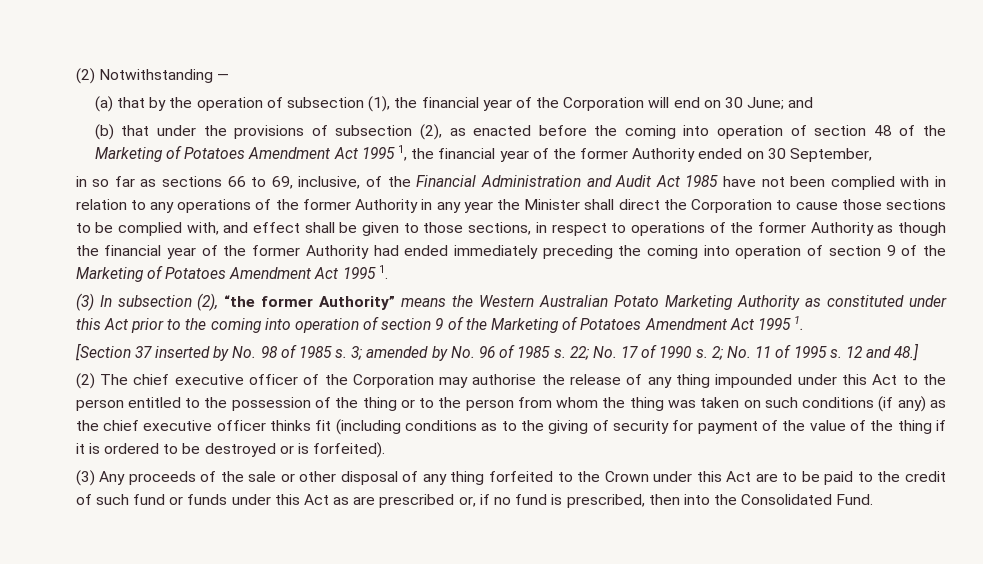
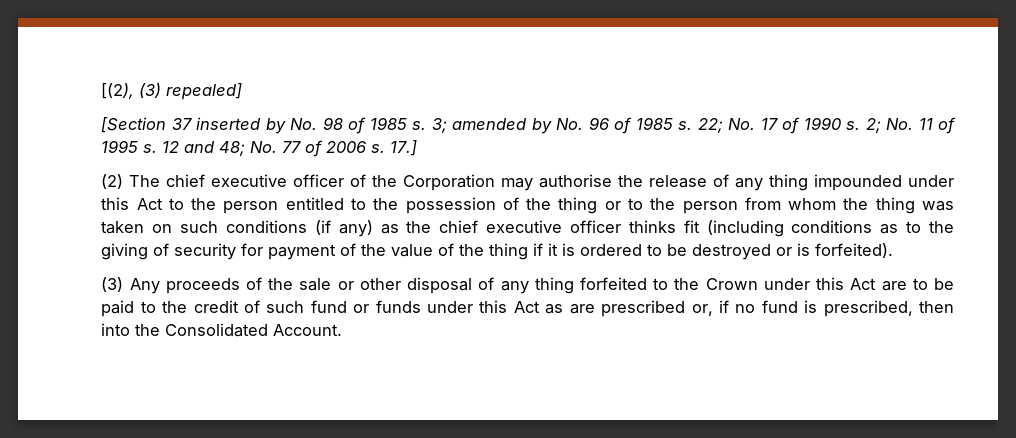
[75,68,229,84] [94,96,814,112] [94,124,946,140] [94,145,873,162] [75,175,947,190] [75,199,946,213] [75,222,947,236] [75,245,947,259] [75,265,388,282] [75,293,947,311] [75,316,805,333] (2) Notwithstanding — // (a) that by the operation of subsection (1), the financial year of the Corporation will end on 30 June; and // (b) that under the provisions of subsection (2), as enacted before the coming into operation of section 48 of the Marketing of Potatoes Amendment Act 1995 1, the financial year of the former Authority ended on 30 September, // in so far as sections 66 to 69, inclusive, of the Financial Administration and Audit Act 1985 have not been complied with in relation to any operations of the former Authority in any year the Minister shall direct the Corporation to cause those sections to be complied with, and effect shall be given to those sections, in respect to operations of the former Authority as though the financial year of the former Authority had ended immediately preceding the coming into operation of section 9 of the Marketing of Potatoes Amendment Act 1995 1. // (3) In subsection (2), “the former Authority” means the Western Australian Potato Marketing Authority as constituted under this Act prior to the coming into operation of section 9 of the Marketing of Potatoes Amendment Act 1995 1. -> [101,83,243,100] [(2), (3) repealed]
[894,343,920,361] 48.] -> [219,140,418,157] 48; No. 77 of 2006 s. 17.]
[836,494,874,505] Fund. -> [273,324,343,336] Account.

